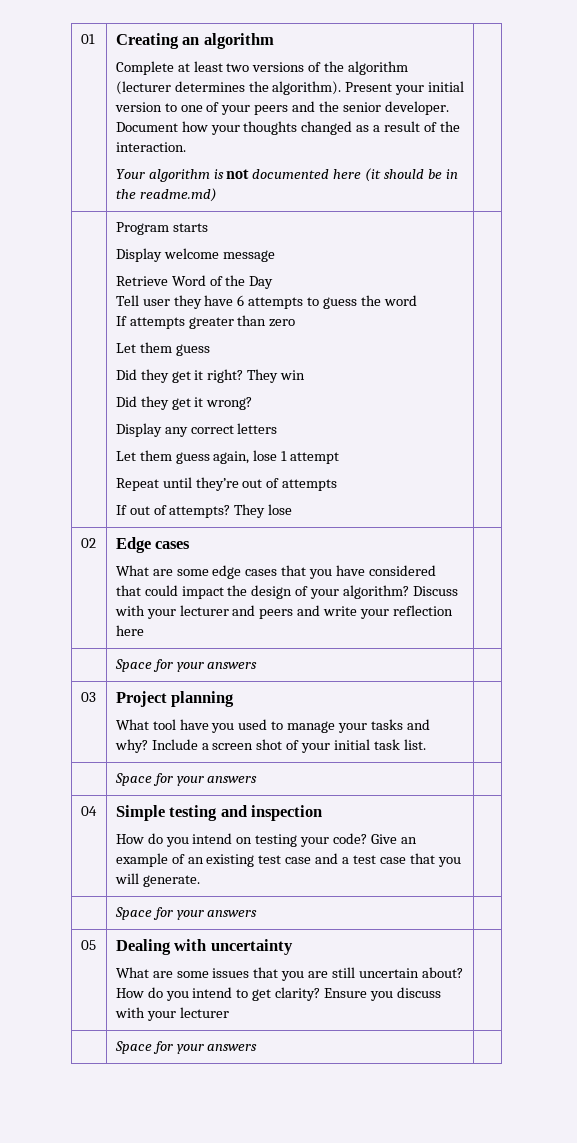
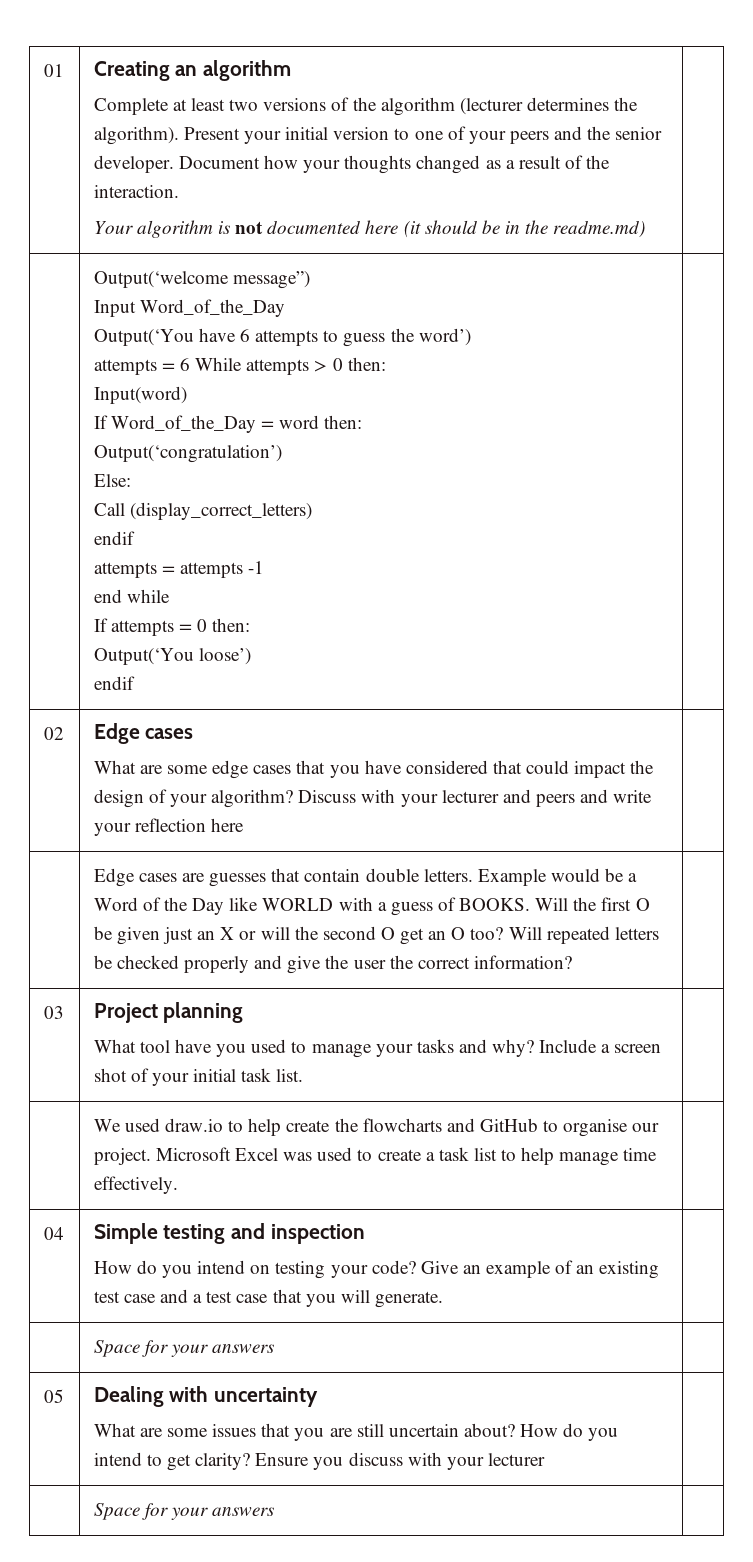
[115,222,208,235] [115,248,275,262] [115,275,274,289] [115,295,202,309] Program starts // Display welcome message // Retrieve Word of the Day // Tell user they -> [93,271,310,289] [93,299,285,317] [93,329,194,346] Output(‘welcome message”) // Input Word_of_the_Day // Output(‘You
[383,295,417,306] [115,315,296,329] [115,342,210,356] [115,369,306,383] [115,396,253,410] [115,423,278,437] [115,450,340,464] [115,477,338,491] [115,504,293,518] word // If attempts greater than zero // Let them guess // Did they get it right? They win // Did they get it wrong? // Display any correct letters // Let them guess again, lose 1 attempt // Repeat until they’re out of attempts // If out of attempts? They lose -> [418,328,471,346] [93,357,386,375] [93,386,187,404] [93,415,363,433] [93,445,282,463] [93,474,131,487] [93,502,312,520] [93,531,135,545] [93,561,265,578] [93,589,170,603] [93,618,251,636] [93,648,251,665] [93,676,135,690] word’) // attempts = 6 While attempts > 0 then: // Input(word) // If Word_of_the_Day = word then: // Output(‘congratulation’) // Else: // Call (display_correct_letters) // endif // attempts = attempts -1 // end while // If attempts = 0 then: // Output(‘You loose’) // endif
[114,659,258,672] Space for your answers -> [93,868,638,887] [93,897,650,916] [93,926,659,945] [93,955,572,974] Edge cases are guesses that contain double letters. Example would be a Word of the Day like WORLD with a guess of BOOKS. Will the first O be given just an X or will the second O get an O too? Will repeated letters be checked properly and give the user the correct information?
[114,773,258,786] Space for your answers -> [93,1118,660,1137] [93,1147,658,1166] [93,1176,178,1194] We used draw.io to help create the flowcharts and GitHub to organise our project. Microsoft Excel was used to create a task list to help manage time effectively.

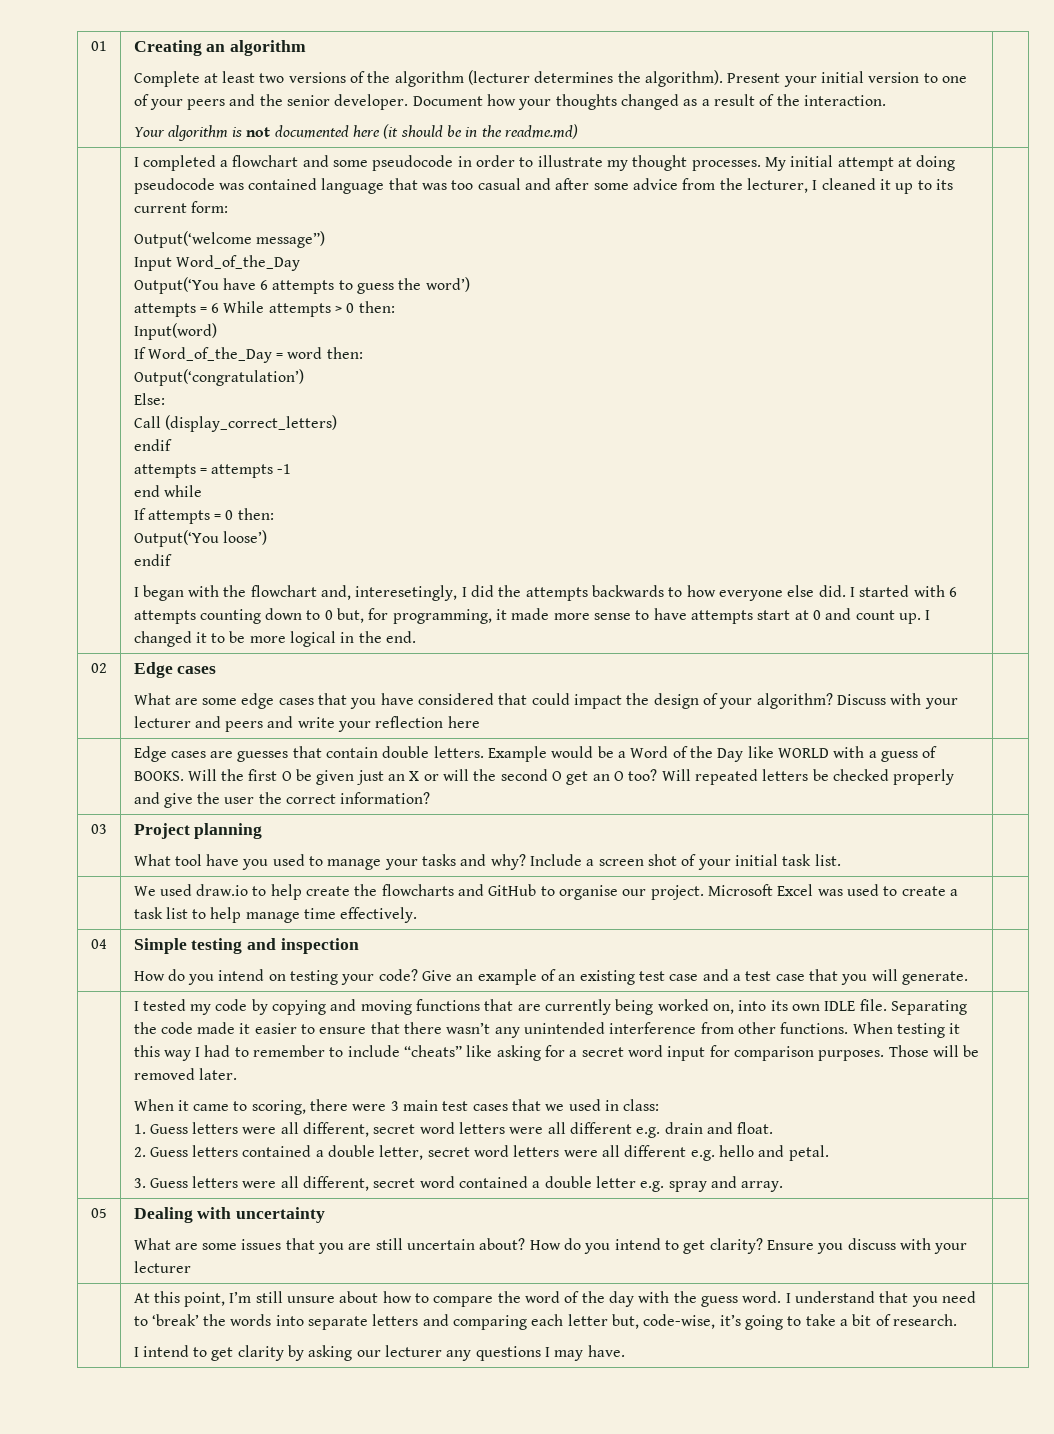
(646, 229) none -> [133,155,956,171] [133,178,953,194] [133,201,228,213] I completed a flowchart and some pseudocode in order to illustrate my thought processes. My initial attempt at doing pseudocode was contained language that was too casual and after some advice from the lecturer, I cleaned it up to its current form: //
(135, 683) none -> [133,585,957,601] [133,608,931,624] [133,631,417,647] // I began with the flowchart and, interesetingly, I did the attempts backwards to how everyone else did. I started with 6 attempts counting down to 0 but, for programming, it made more sense to have attempts start at 0 and count up. I changed it to be more logical in the end.
[93,1340,275,1357] Space for your answers -> [133,999,967,1015] [133,1022,961,1038] [133,1045,980,1061] [133,1068,237,1080] [133,1099,660,1115] [133,1122,774,1138] [133,1145,829,1161] [133,1176,784,1192] I tested my code by copying and moving functions that are currently being worked on, into its own IDLE file. Separating the code made it easier to ensure that there wasn’t any unintended interference from other functions. When testing it this way I had to remember to include “cheats” like asking for a secret word input for comparison purposes. Those will be removed later. // When it came to scoring, there were 3 main test cases that we used in class: // 1. Guess letters were all different, secret word letters were all different e.g. drain and float. // 2. Guess letters contained a double letter, secret word letters were all different e.g. hello and petal. // 3. Guess letters were all different, secret word contained a double letter e.g. spray and array.
[93,1503,275,1520] Space for your answers -> [133,1291,976,1307] [133,1314,957,1330] [133,1345,625,1361] At this point, I’m still unsure about how to compare the word of the day with the guess word. I understand that you need to ‘break’ the words into separate letters and comparing each letter but, code-wise, it’s going to take a bit of research. // I intend to get clarity by asking our lecturer any questions I may have.

